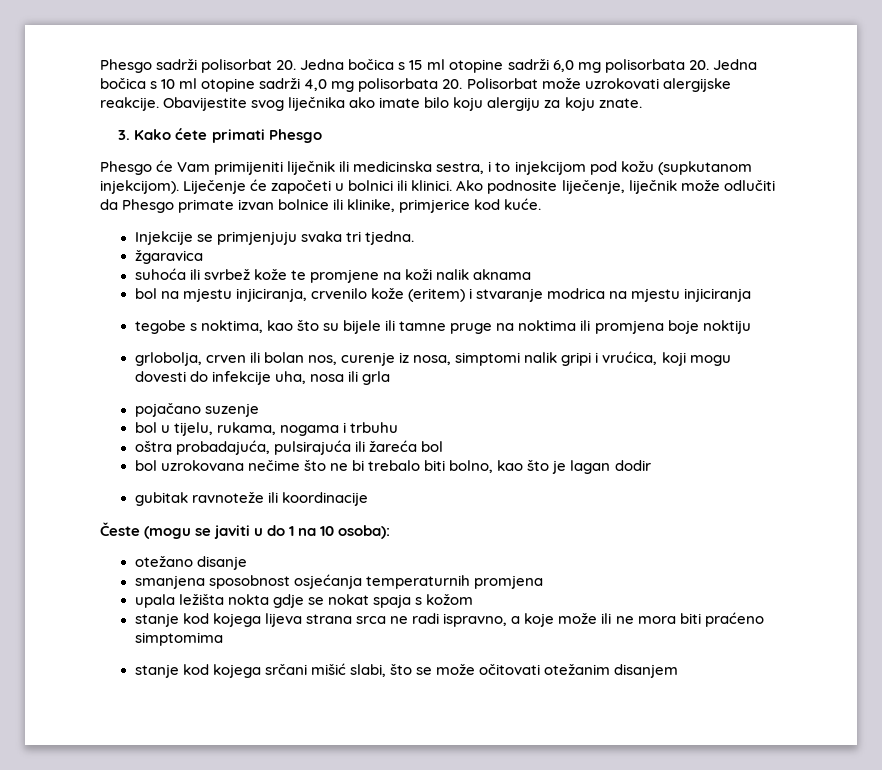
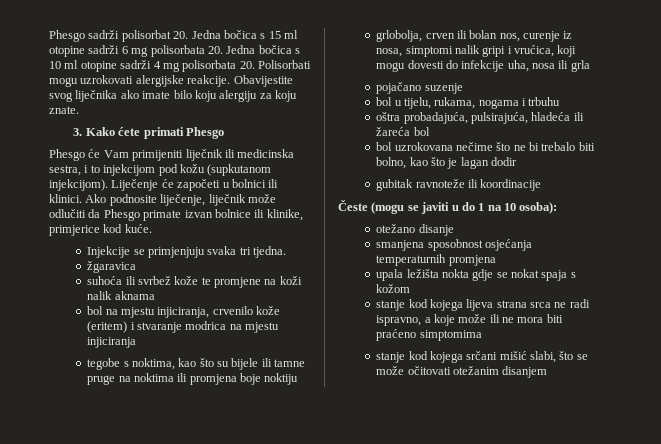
[552,60,574,72] 6,0 -> [121,46,128,54] 6
[304,78,581,92] 4,0 mg polisorbata 20. Polisorbat može -> [153,60,311,72] [49,77,78,87] 4 mg polisorbata 20. Polisorbati mogu
[273,440,351,455] pulsirajuća -> [470,112,571,124] pulsirajuća, hladeća

